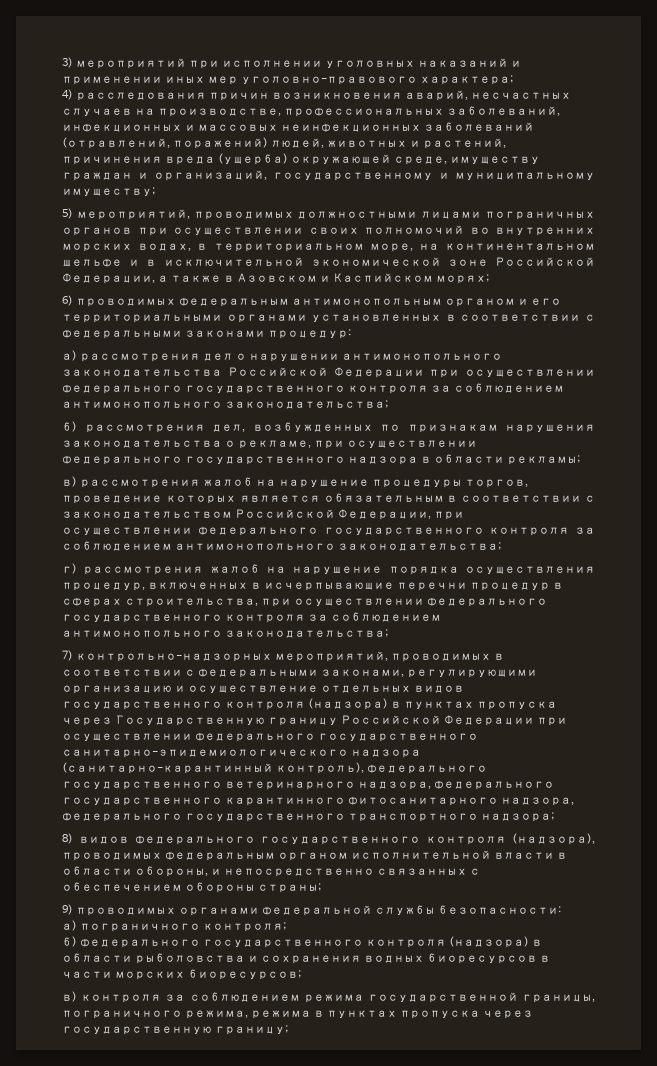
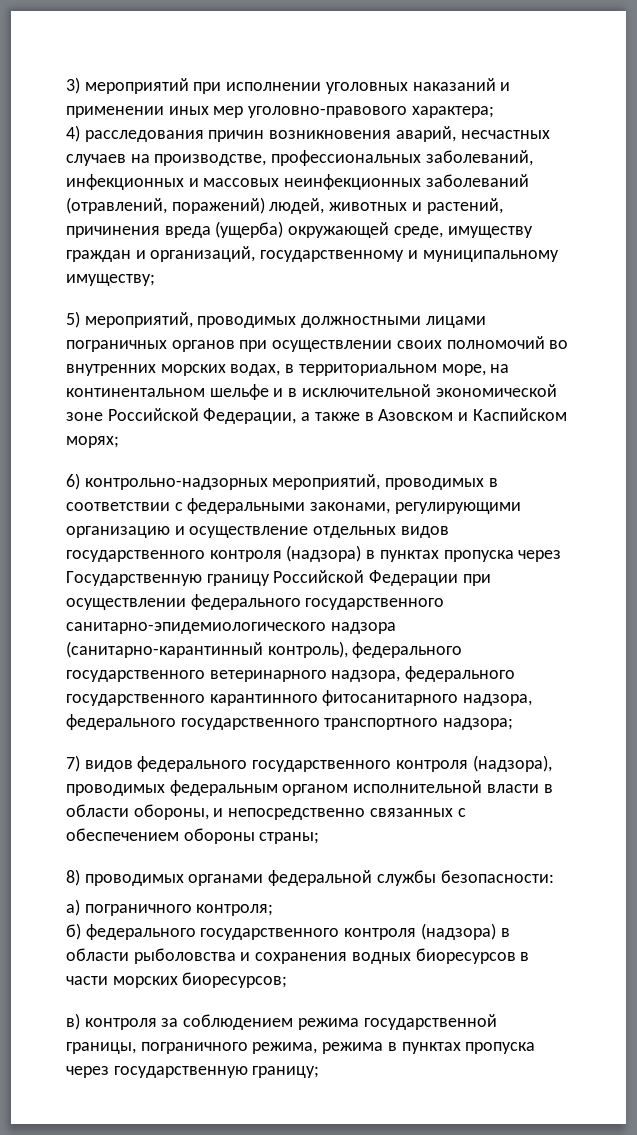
[75,297,561,307] [62,314,596,323] [62,329,351,339] [62,350,502,362] [62,367,595,378] [62,383,564,394] [62,400,388,409] [62,421,595,433] [62,440,477,449] [62,454,580,465] [62,476,528,488] [62,493,595,504] [62,509,464,520] [62,526,595,536] [62,541,501,551] [62,563,596,575] [62,582,563,591] [62,597,547,607] [62,612,441,623] [62,629,388,638] [62,650,73,661] проводимых федеральным антимонопольным органом и его территориальными органами установленных в соответствии с федеральными законами процедур: // а) рассмотрения дел о нарушении антимонопольного законодательства Российской Федерации при осуществлении федерального государственного контроля за соблюдением антимонопольного законодательства; // б) рассмотрения дел, возбужденных по признакам нарушения законодательства о рекламе, при осуществлении федерального государственного надзора в области рекламы; // в) рассмотрения жалоб на нарушение процедуры торгов, проведение которых является обязательным в соответствии с законодательством Российской Федерации, при осуществлении федерального государственного контроля за соблюдением антимонопольного законодательства; // г) рассмотрения жалоб на нарушение порядка осуществления процедур, включенных в исчерпывающие перечни процедур в сферах строительства, при осуществлении федерального государственного контроля за соблюдением антимонопольного законодательства; // 7) -> (80, 481) none
[62,833,73,844] 8) -> [66,755,80,772] 7)
[62,904,73,915] 9) -> [66,869,80,886] 8)

